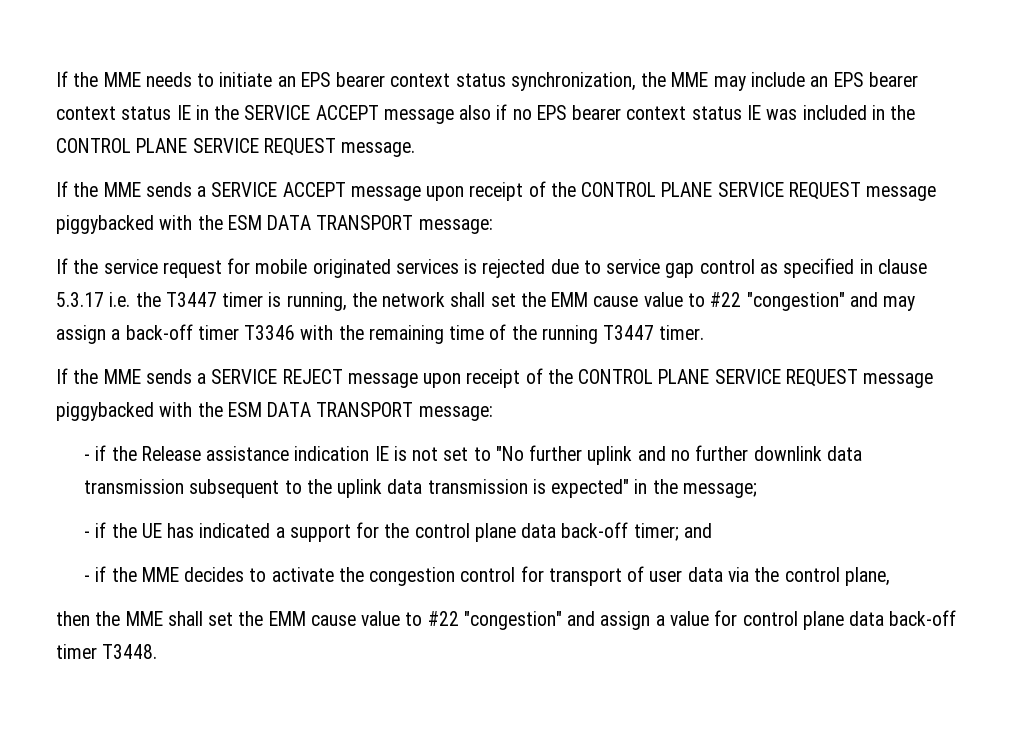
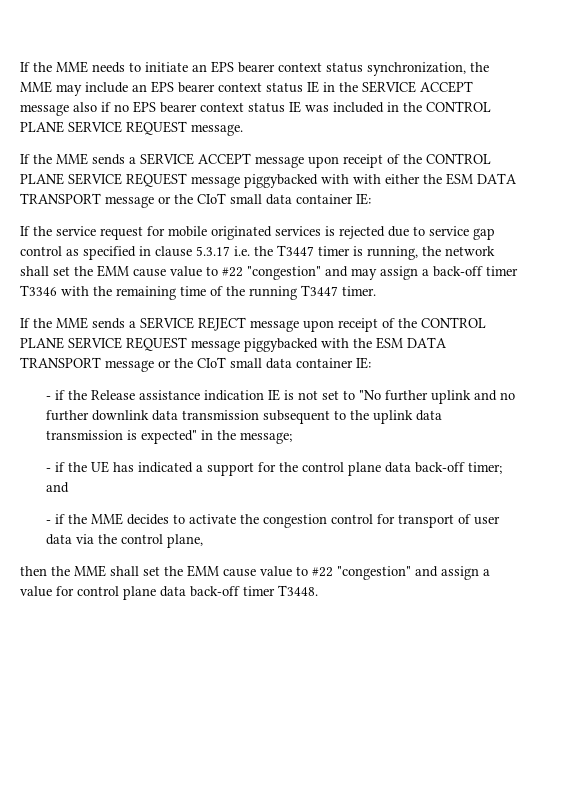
[197,215,493,234] the ESM DATA TRANSPORT message: -> [353,173,517,185] [20,193,371,208] with either the ESM DATA TRANSPORT message or the CIoT small data container IE:
[418,406,493,421] message: -> [105,357,371,372] message or the CIoT small data container IE:

